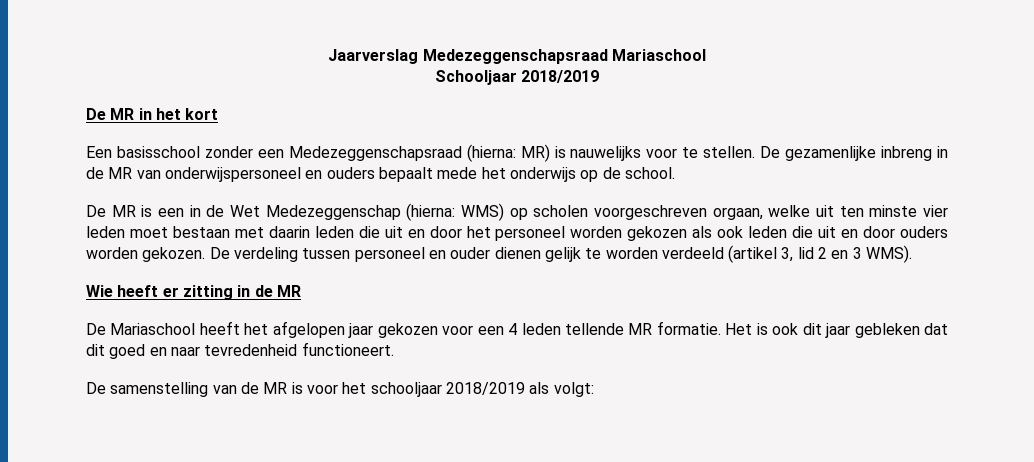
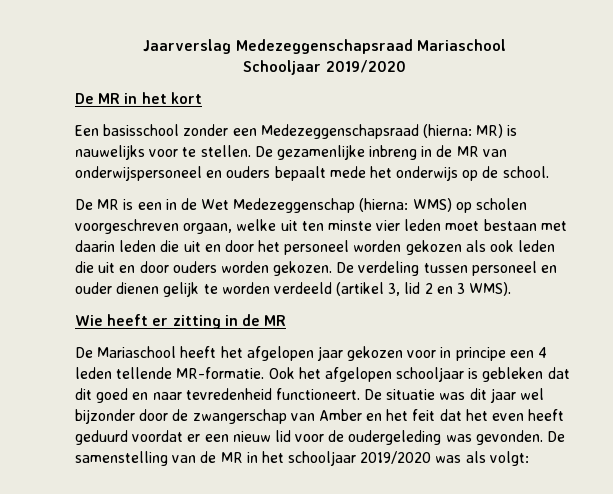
[521,70,600,83] 2018/2019 -> [325,60,406,73] 2019/2020
(474, 330) none -> [440,347,506,361] in principe
[628,321,851,338] MR formatie. Het is ook dit jaar -> [176,367,479,382] MR-formatie. Ook het afgelopen schooljaar is
(394, 349) // -> [364,388,545,403] [75,409,565,424] [75,430,543,445] De situatie was dit jaar wel bijzonder door de zwangerschap van Amber en het feit dat het even heeft geduurd voordat er een nieuw lid voor de oudergeleding was gevonden.
[291,382,525,397] is voor het schooljaar 2018/2019 -> [246,451,462,466] in het schooljaar 2019/2020 was

